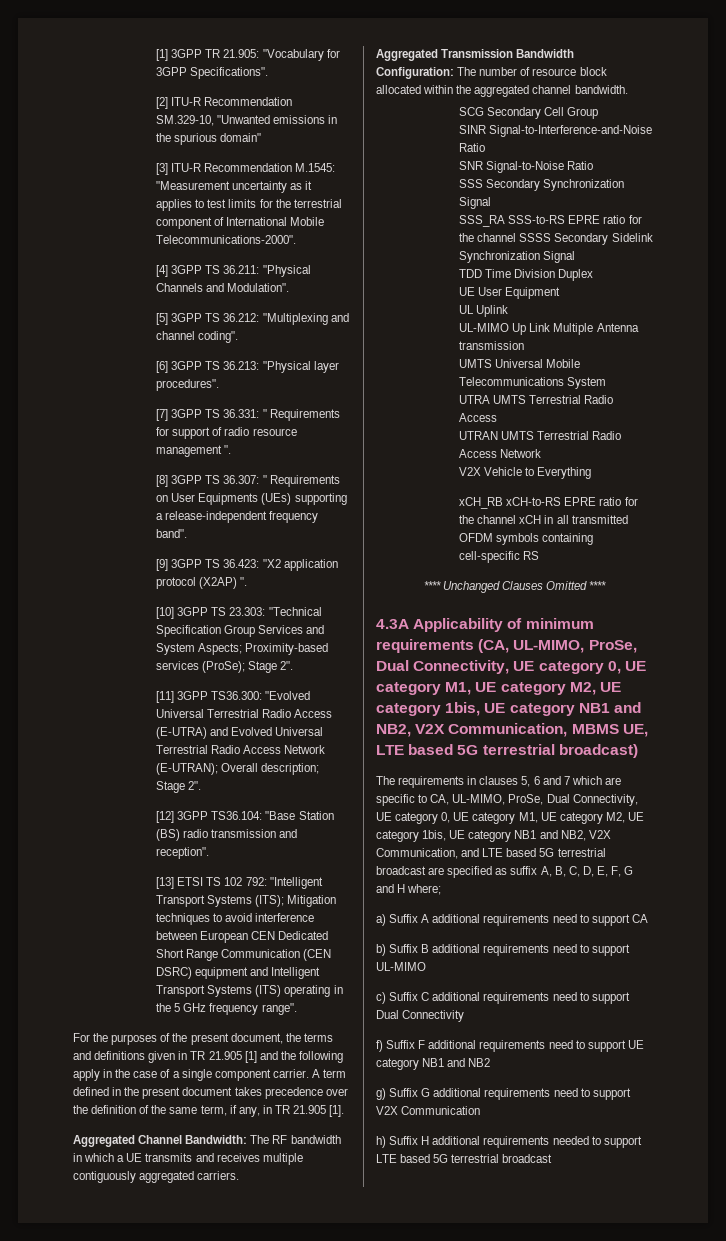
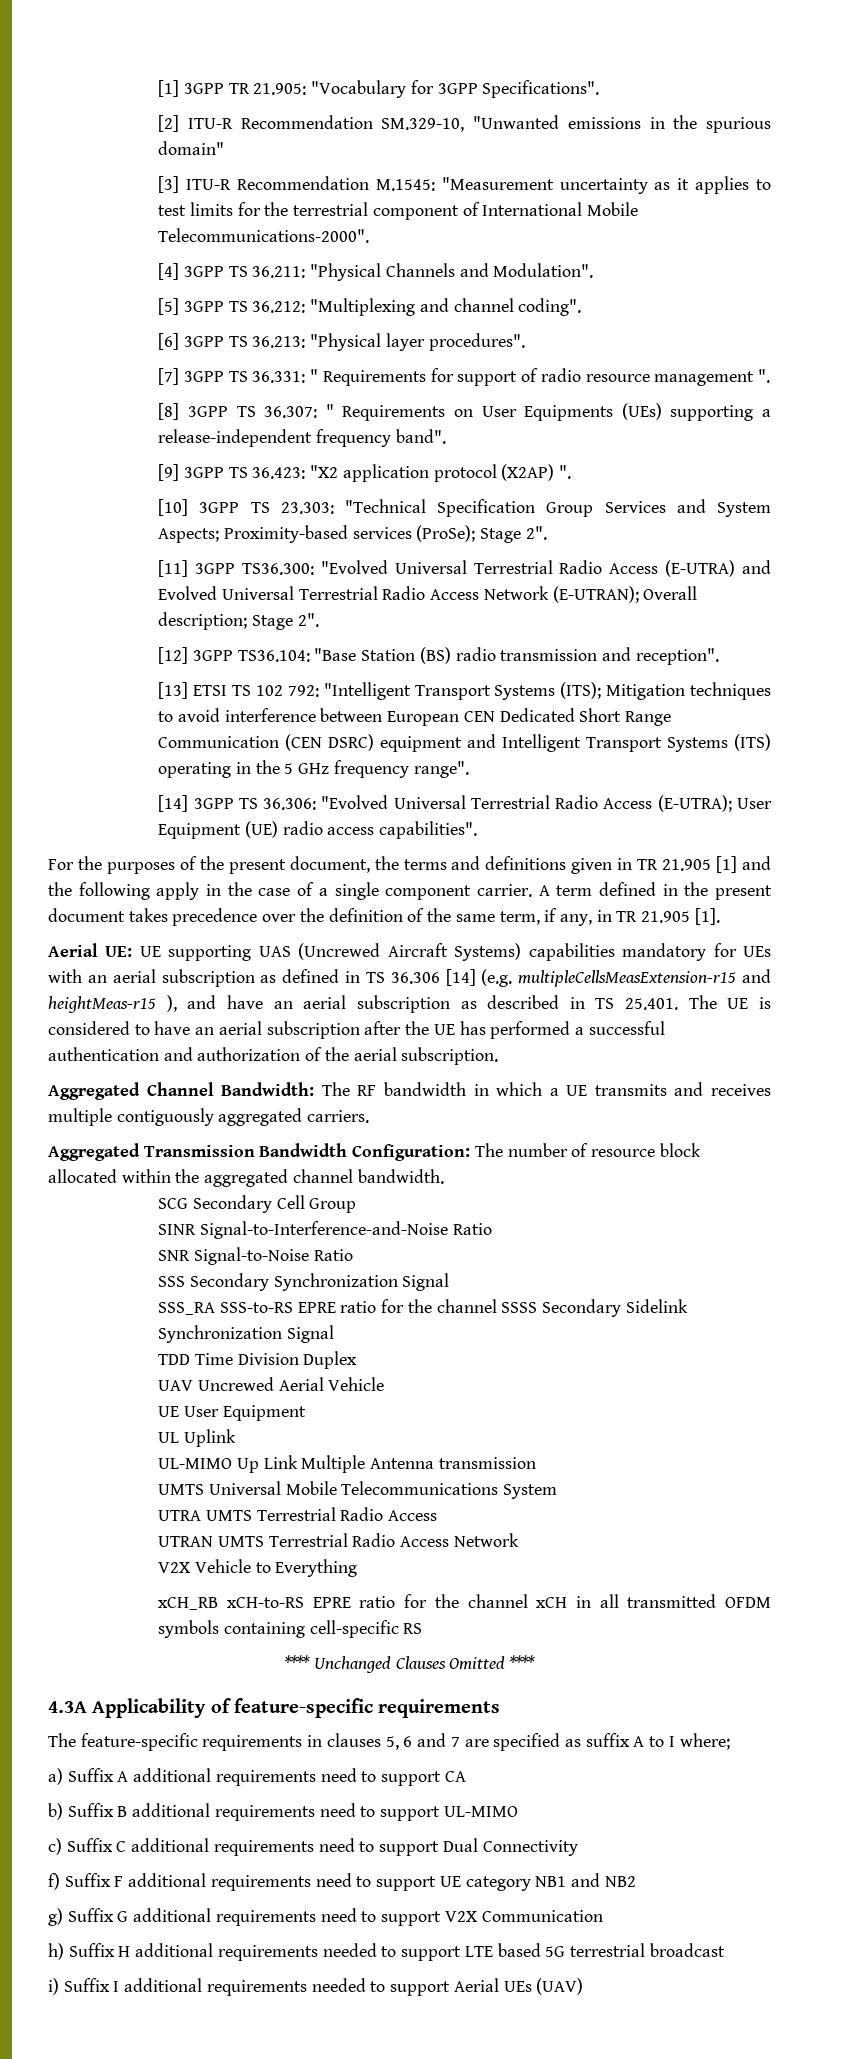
(297, 1009) none -> [158,795,772,812] [158,821,478,839] // [14] 3GPP TS 36.306: "Evolved Universal Terrestrial Radio Access (E-UTRA); User Equipment (UE) radio access capabilities".
(345, 1111) none -> [48,943,771,961] [48,969,771,987] [48,995,771,1013] [48,1021,665,1039] [48,1047,499,1065] // Aerial UE: UE supporting UAS (Uncrewed Aircraft Systems) capabilities mandatory for UEs with an aerial subscription as defined in TS 36.306 [14] (e.g. multipleCellsMeasExtension-r15 and heightMeas-r15 ), and have an aerial subscription as described in TS 25.401. The UE is considered to have an aerial subscription after the UE has performed a successful authentication and authorization of the aerial subscription.
(594, 275) none -> [158,1377,385,1391] // UAV Uncrewed Aerial Vehicle
[525,618,594,629] [376,639,637,653] [376,660,646,674] [376,682,621,695] [376,702,641,716] [376,723,648,737] [376,744,638,758] [376,776,395,785] minimum requirements (CA, UL-MIMO, ProSe, Dual Connectivity, UE category 0, UE category M1, UE category M2, UE category 1bis, UE category NB1 and NB2, V2X Communication, MBMS UE, LTE based 5G terrestrial broadcast) // The -> [233,1698,501,1718] [48,1733,198,1751] feature-specific requirements // The feature-specific
[571,776,621,785] [376,794,638,806] [376,812,644,824] [376,830,611,842] [376,848,606,859] [376,866,634,878] [376,884,406,893] which are specific to CA, UL-MIMO, ProSe, Dual Connectivity, UE category 0, UE category M1, UE category M2, UE category 1bis, UE category NB1 and NB2, V2X Communication, and LTE based 5G terrestrial broadcast are specified as suffix A, B, C, D, E, F, G and H -> [464,1733,675,1751] are specified as suffix A to I
(553, 1158) none -> [48,1978,584,1996] // i) Suffix I additional requirements needed to support Aerial UEs (UAV)

